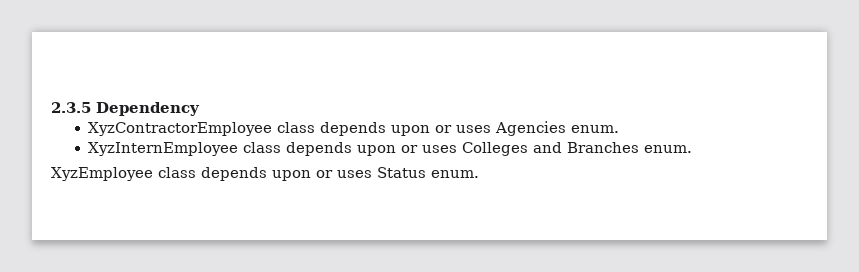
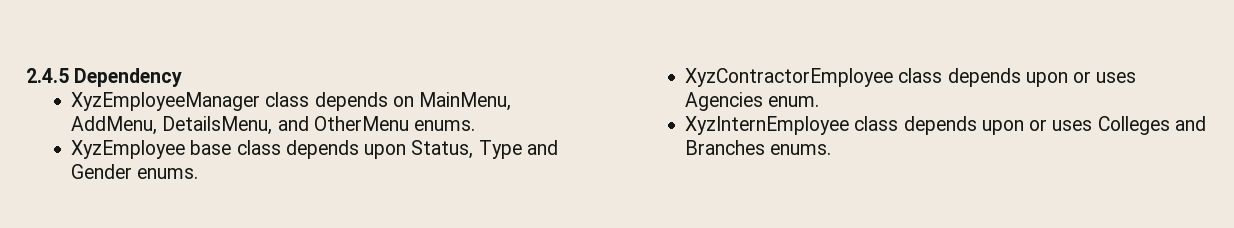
[51,102,91,113] 2.3.5 -> [26,68,69,83] 2.4.5
(200, 109) none -> [71,92,512,111] [71,116,476,135] [71,140,558,159] [71,164,199,179] // XyzEmployeeManager class depends on MainMenu, AddMenu, DetailsMenu, and OtherMenu enums. // XyzEmployee base class depends upon Status, Type and Gender enums.
[644,145,693,153] [51,167,479,181] enum. // XyzEmployee class depends upon or uses Status enum. -> [770,144,832,155] enums.

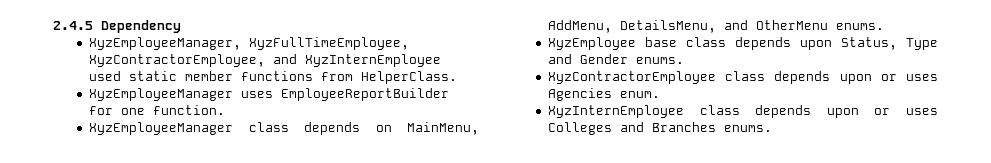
(183, 77) none -> [89,37,410,50] [89,54,442,67] [89,71,458,84] [89,88,450,101] [89,105,226,115] // XyzEmployeeManager, XyzFullTimeEmployee, XyzContractorEmployee, and XyzInternEmployee used static member functions from HelperClass. // XyzEmployeeManager uses EmployeeReportBuilder for one function.

